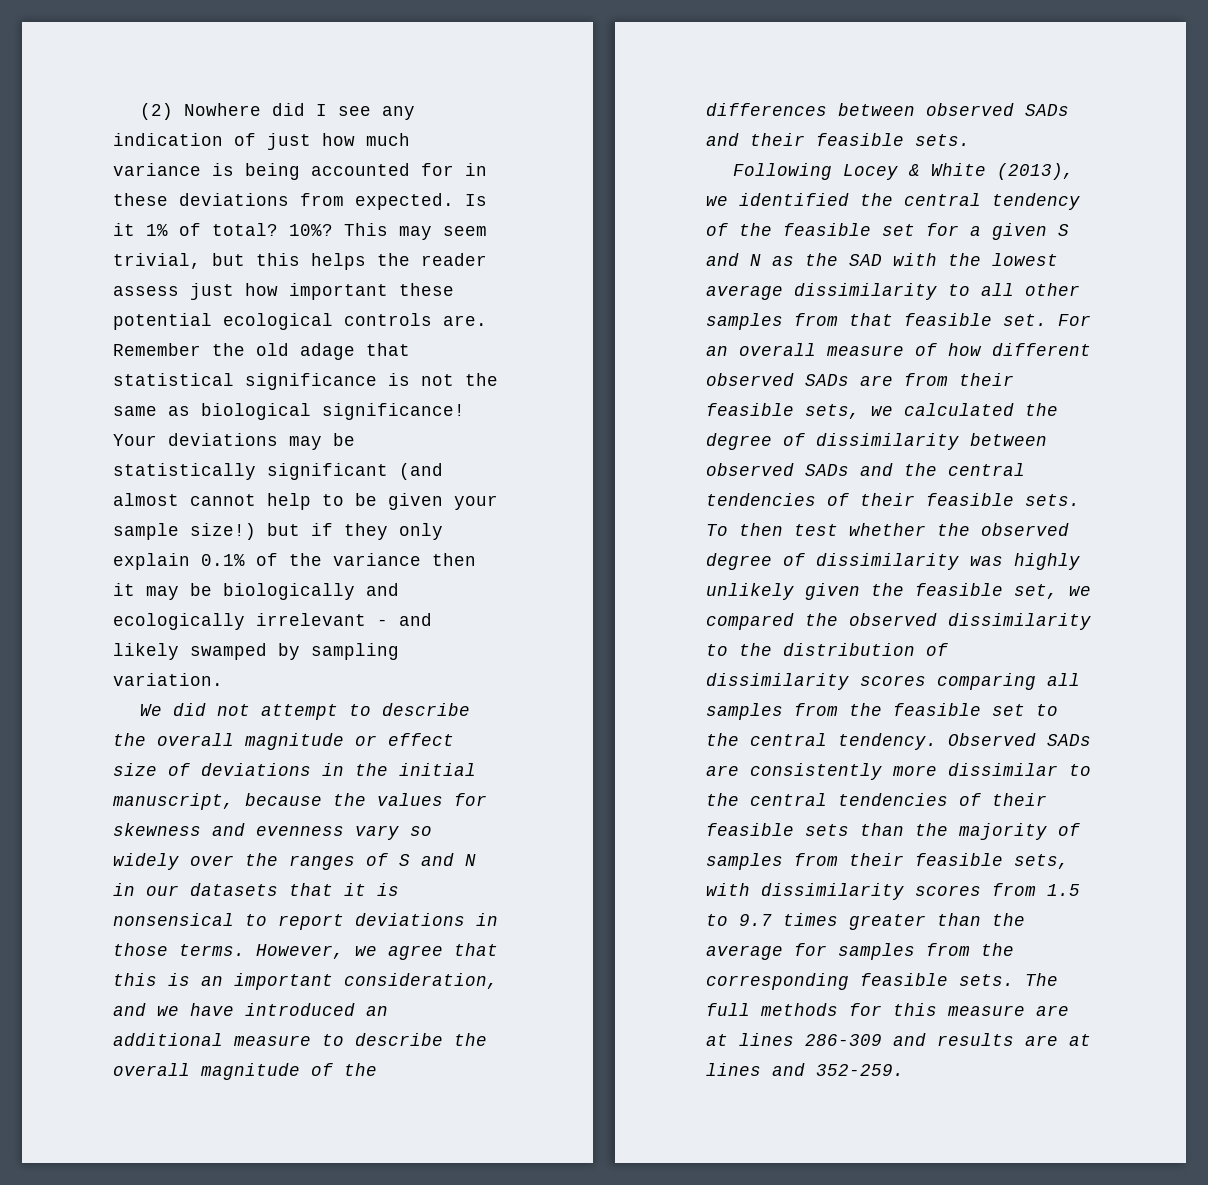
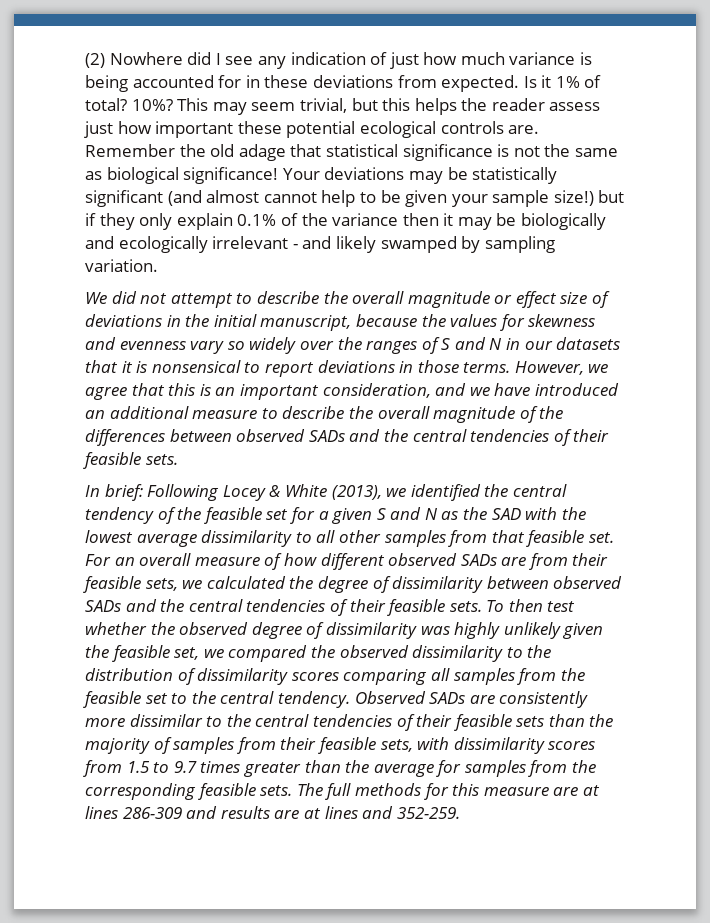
(739, 139) none -> [383,429,572,446] the central tendencies of
(970, 140) none -> [85,484,143,501] In brief:

